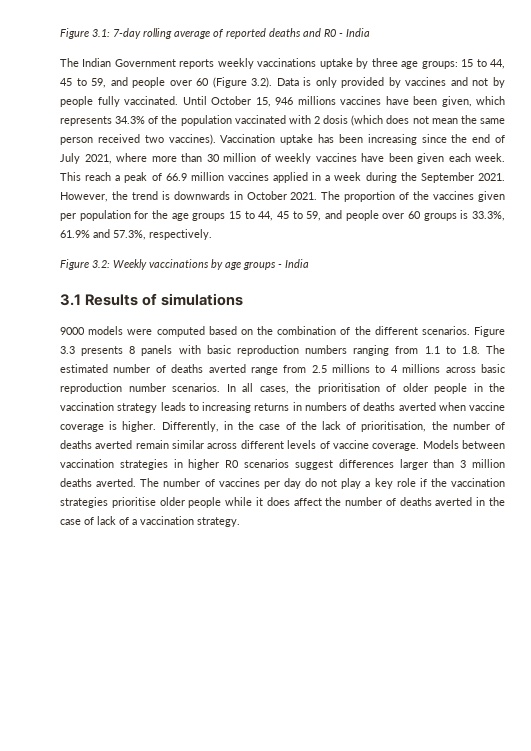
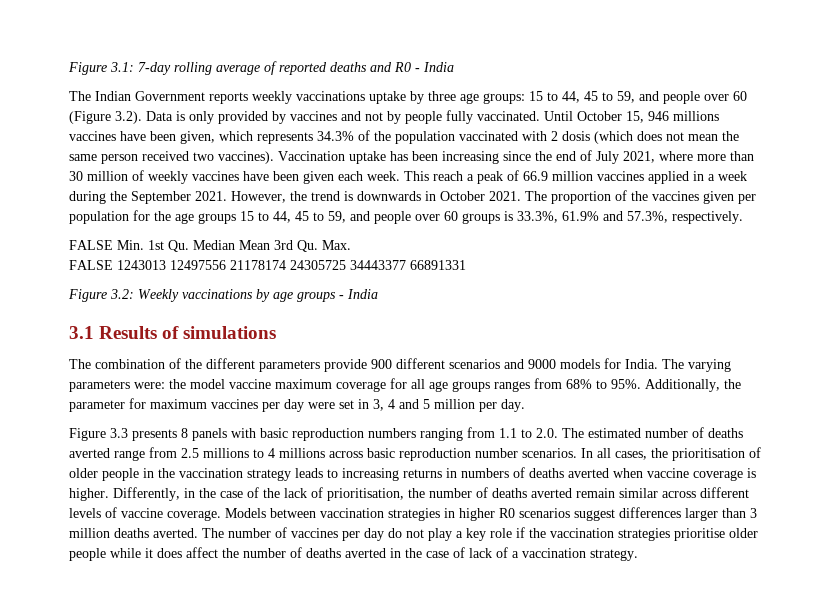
(212, 234) none -> [69,240,351,252] [69,260,466,270] // FALSE Min. 1st Qu. Median Mean 3rd Qu. Max. // FALSE 1243013 12497556 21178174 24305725 34443377 66891331
[60,326,470,337] 9000 models were computed based on the combination of the different scenarios. -> [69,358,731,372] [69,378,741,392] [69,398,525,412] The combination of the different parameters provide 900 different scenarios and 9000 models for India. The varying parameters were: the model vaccine maximum coverage for all age groups ranges from 68% to 95%. Additionally, the parameter for maximum vaccines per day were set in 3, 4 and 5 million per day. //
[461,346,480,354] 1.8. -> [536,428,558,438] 2.0.

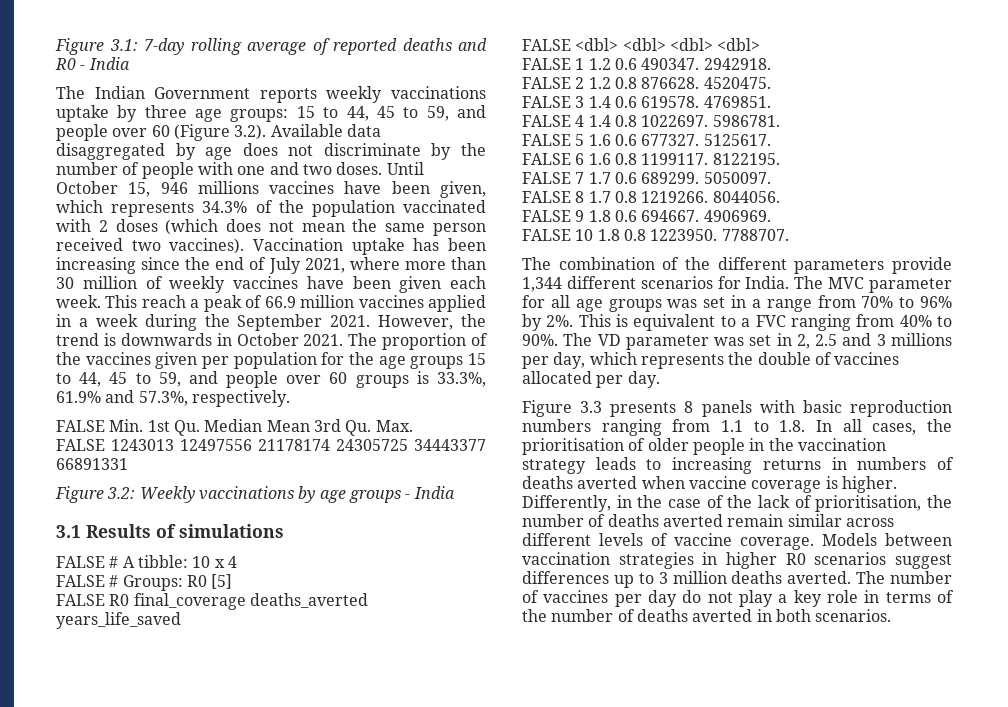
[146,110,540,124] Data is only provided by vaccines and not by people fully vaccinated. -> [270,124,381,137] [56,143,486,160] [56,162,383,179] Available data disaggregated by age does not discriminate by the number of people with one and two doses.
[562,131,590,141] dosis -> [115,219,158,232] doses
(277, 332) none -> [56,555,237,568] [56,574,233,591] [56,593,368,610] [56,612,181,629] [522,38,761,51] [522,58,771,70] [522,77,771,89] [522,96,771,108] [522,115,780,127] [522,134,771,146] [522,153,780,165] [522,172,771,184] [522,191,780,203] [522,210,771,222] [522,229,789,241] // FALSE # A tibble: 10 x 4 // FALSE # Groups: R0 [5] // FALSE R0 final_coverage deaths_averted years_life_saved // FALSE <dbl> <dbl> <dbl> <dbl> // FALSE 1 1.2 0.6 490347. 2942918. // FALSE 2 1.2 0.8 876628. 4520475. // FALSE 3 1.4 0.6 619578. 4769851. // FALSE 4 1.4 0.8 1022697. 5986781. // FALSE 5 1.6 0.6 677327. 5125617. // FALSE 6 1.6 0.8 1199117. 8122195. // FALSE 7 1.7 0.6 689299. 5050097. // FALSE 8 1.7 0.8 1219266. 8044056. // FALSE 9 1.8 0.6 694667. 4906969. // FALSE 10 1.8 0.8 1223950. 7788707.
[371,359,392,369] 900 -> [522,277,562,292] 1,344
[504,358,731,372] [69,378,741,392] [69,398,475,412] and 9000 models for India. The varying parameters were: the model vaccine maximum coverage for all age groups ranges from 68% to 95%. Additionally, the parameter for maximum vaccines per day were set in 3, 4 and 5 million -> [717,276,952,293] [522,295,952,312] [522,314,952,331] [522,333,952,350] [522,352,900,369] [522,371,592,384] for India. The MVC parameter for all age groups was set in a range from 70% to 96% by 2%. This is equivalent to a FVC ranging from 40% to 90%. The VD parameter was set in 2, 2.5 and 3 millions per day, which represents the double of vaccines allocated
[536,427,743,438] [69,447,577,461] 2.0. The estimated number of deaths averted range from 2.5 millions to 4 millions across basic reproduction number scenarios. -> [779,420,806,432] 1.8.
[685,508,746,521] larger than -> [613,573,654,588] up to
[516,527,758,541] [69,547,218,561] if the vaccination strategies prioritise older people while it does affect -> [864,590,954,603] in terms of
[405,547,638,561] the case of lack of a vaccination strategy. -> [775,609,892,622] both scenarios.

